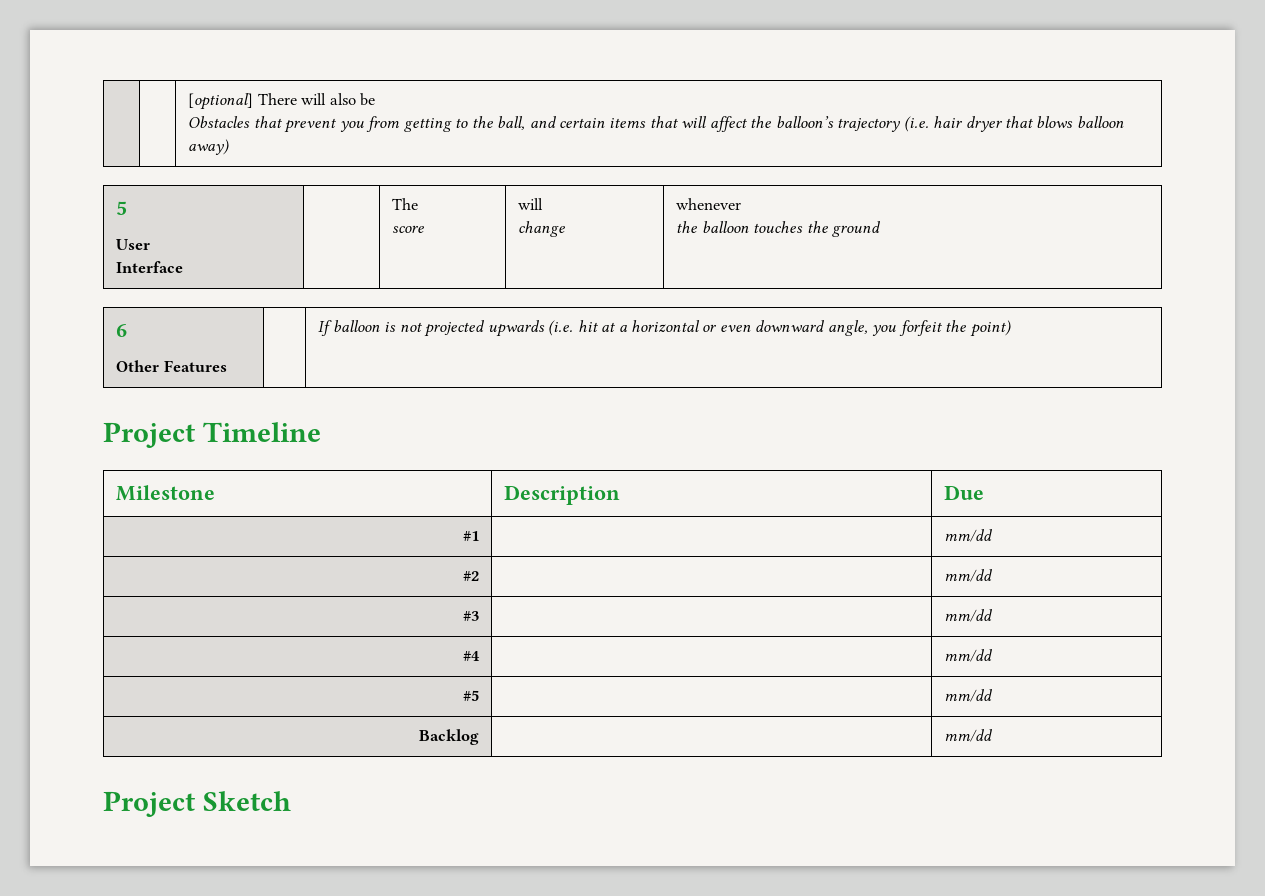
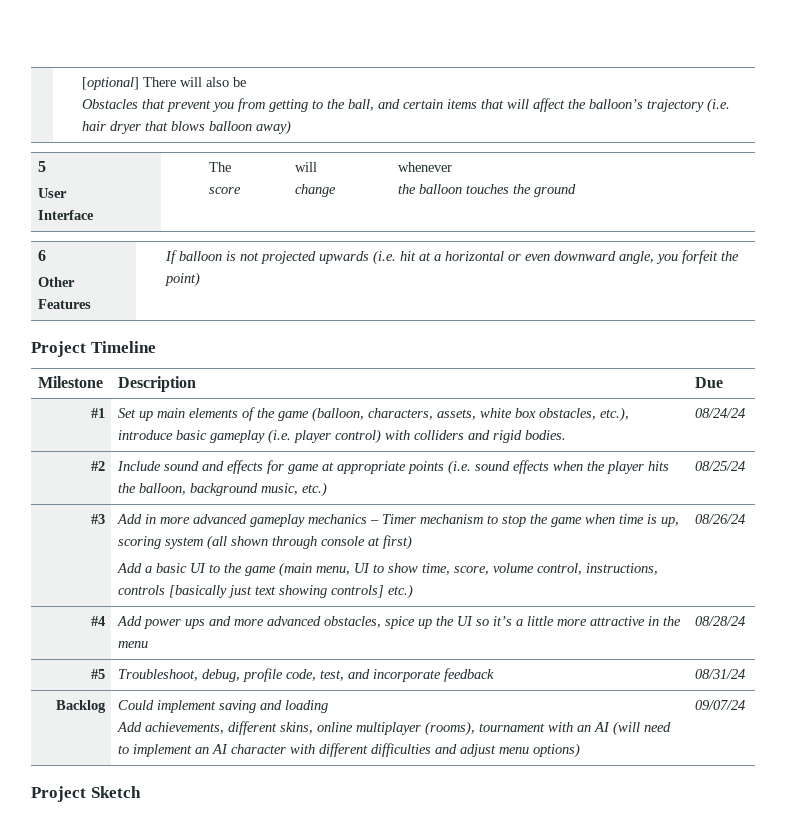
[944,529,994,542] [462,571,479,581] [944,569,994,582] [462,611,479,621] [944,609,994,622] [462,651,480,661] [944,649,994,662] [462,690,479,701] [944,689,994,702] [418,729,479,745] [944,729,994,742] | mm/dd // #2 | | mm/dd // #3 | | mm/dd // #4 | | mm/dd // #5 | | mm/dd // Backlog | | mm/dd -> [118,407,630,422] [118,429,567,444] [695,408,746,418] [90,461,105,471] [117,460,670,475] [118,482,328,497] [695,461,746,471] [90,514,105,524] [117,514,680,527] [118,535,413,550] [117,562,659,577] [118,584,414,599] [695,514,746,524] [90,616,105,626] [117,616,682,629] [118,641,149,648] [695,616,746,626] [90,669,105,679] [118,668,495,682] [695,669,746,679] [55,700,106,713] [118,700,329,713] [117,721,672,736] [118,743,581,758] [695,700,746,710] Set up main elements of the game (balloon, characters, assets, white box obstacles, etc.), introduce basic gameplay (i.e. player control) with colliders and rigid bodies. | 08/24/24 // #2 | Include sound and effects for game at appropriate points (i.e. sound effects when the player hits the balloon, background music, etc.) | 08/25/24 // #3 | Add in more advanced gameplay mechanics – Timer mechanism to stop the game when time is up, scoring system (all shown through console at first) // Add a basic UI to the game (main menu, UI to show time, score, volume control, instructions, controls [basically just text showing controls] etc.) | 08/26/24 // #4 | Add power ups and more advanced obstacles, spice up the UI so it’s a little more attractive in the menu | 08/28/24 // #5 | Troubleshoot, debug, profile code, test, and incorporate feedback | 08/31/24 // Backlog | Could implement saving and loading // Add achievements, different skins, online multiplayer (rooms), tournament with an AI (will need to implement an AI character with different difficulties and adjust menu options) | 09/07/24

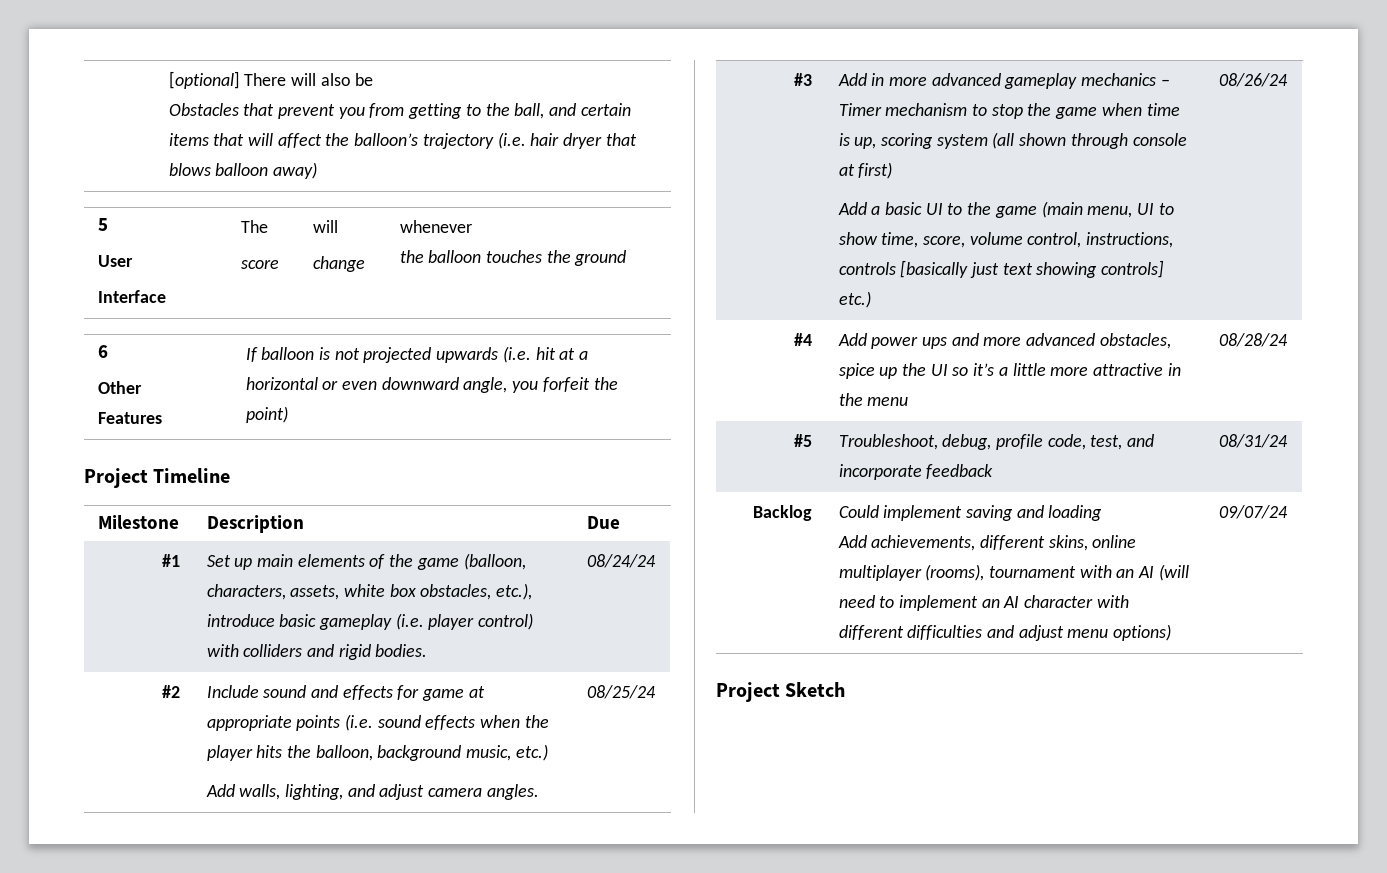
(328, 489) none -> [205,784,539,800] // Add walls, lighting, and adjust camera angles.

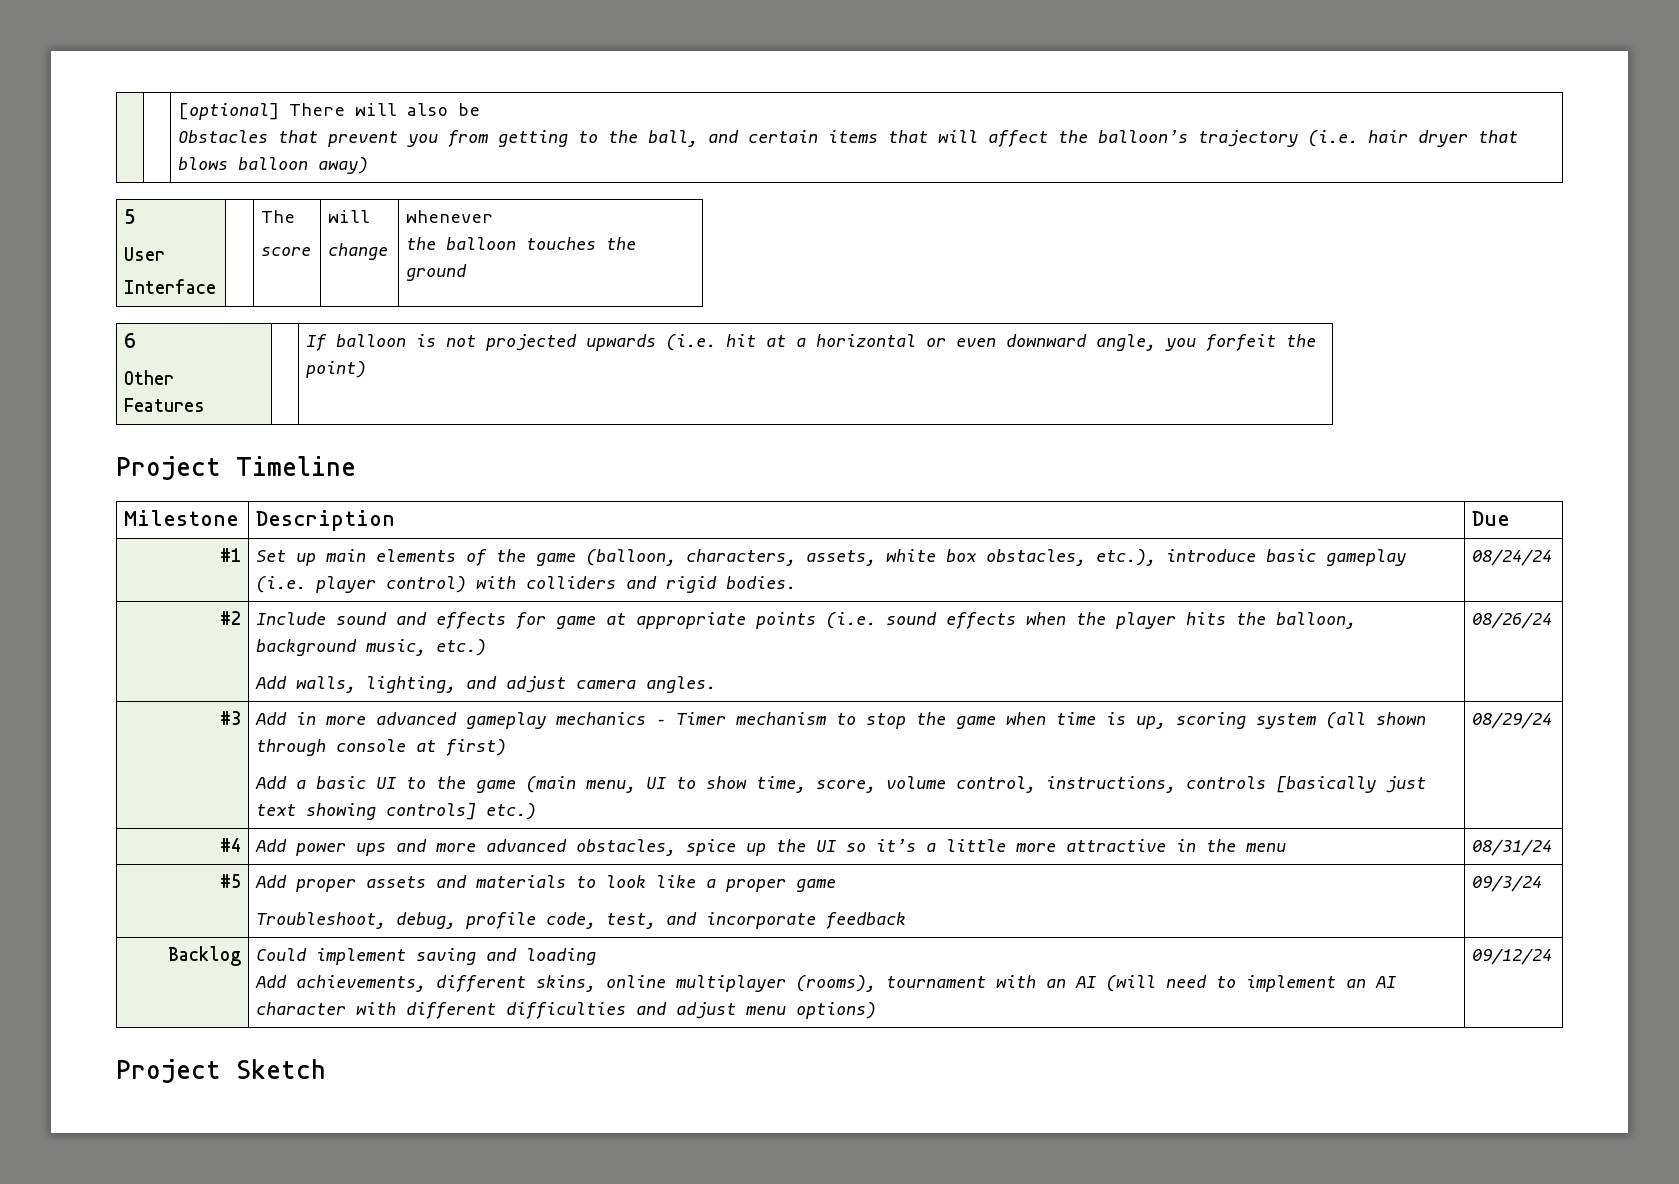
[586,685,656,699] 08/25/24 -> [1472,612,1553,629] 08/26/24
[1218,73,1288,87] 08/26/24 -> [1472,712,1553,729] 08/29/24
[1218,333,1288,347] 08/28/24 -> [1472,839,1553,856] 08/31/24
(813, 440) none -> [255,875,837,892] Add proper assets and materials to look like a proper game //
[1218,434,1288,448] 08/31/24 -> [1472,875,1543,892] 09/3/24
[1218,505,1288,519] 09/07/24 -> [1472,948,1553,965] 09/12/24

